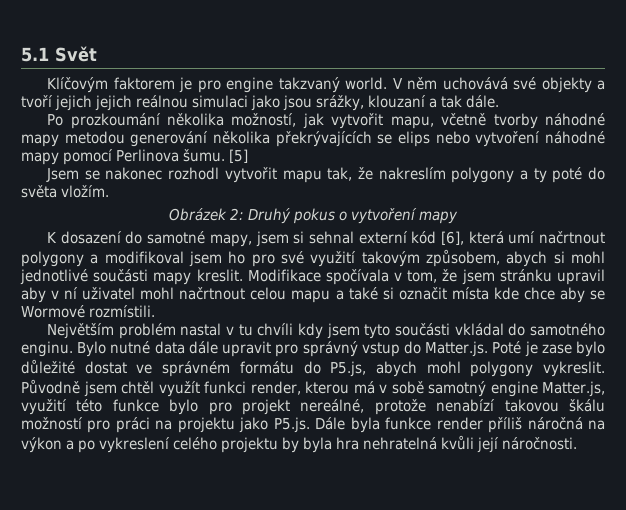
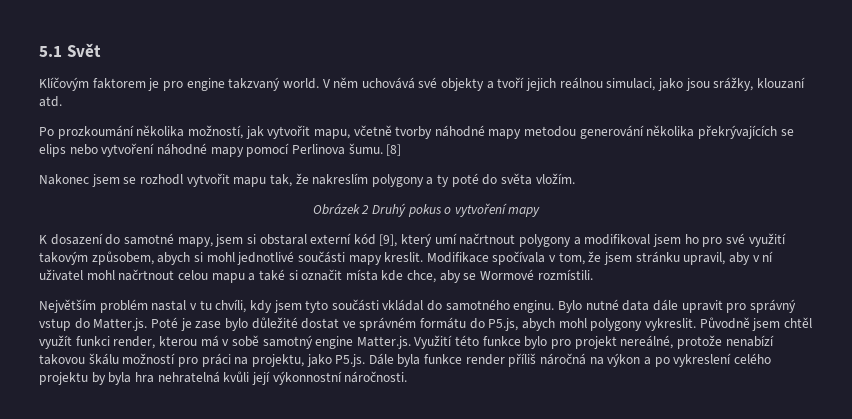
[95,95,248,111] jejich reálnou simulaci -> [559,77,656,91] reálnou simulaci,
[429,95,499,108] a tak dále. -> [39,96,62,107] atd.
[229,149,248,163] [46,167,163,182] [5] // Jsem se nakonec -> [386,144,402,156] [39,174,137,187] [8] // Nakonec jsem se
[230,208,244,220] 2: -> [361,205,370,214] 2
[308,231,354,244] sehnal -> [259,234,307,245] obstaral
[440,231,504,245] [6], která -> [379,233,433,247] [9], který
[557,269,605,285] upravil -> [683,252,726,265] upravil,
[523,287,555,300] chce -> [407,270,437,283] chce,
[257,323,294,336] chvíli -> [215,299,247,313] chvíli,
[542,381,606,397] [21,399,67,415] Matter.js, využití -> [356,335,453,349] Matter.js. Využití
[177,417,235,433] projektu -> [251,354,304,367] projektu,
(499, 445) none -> [272,371,342,385] výkonnostní

